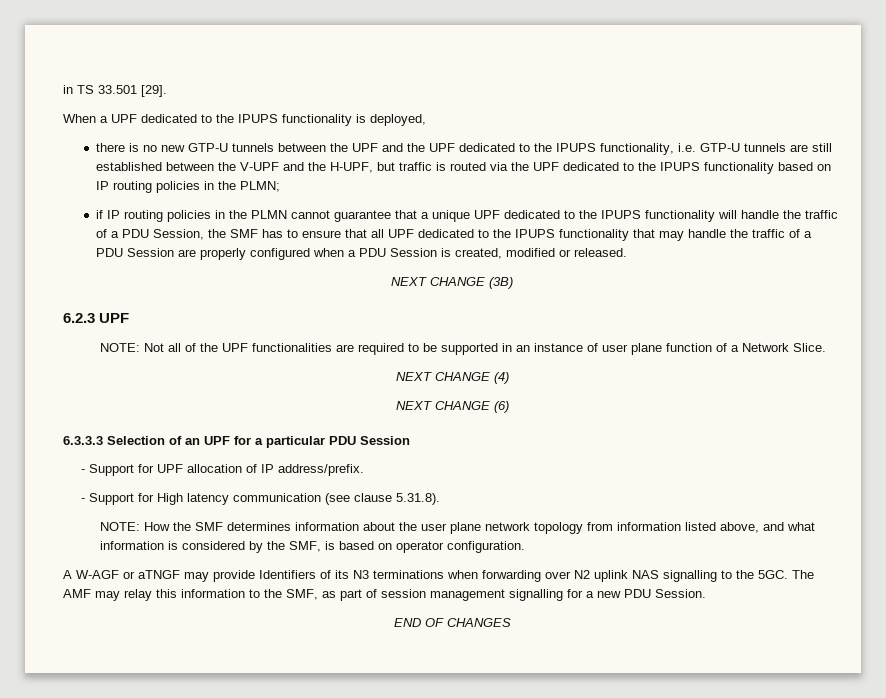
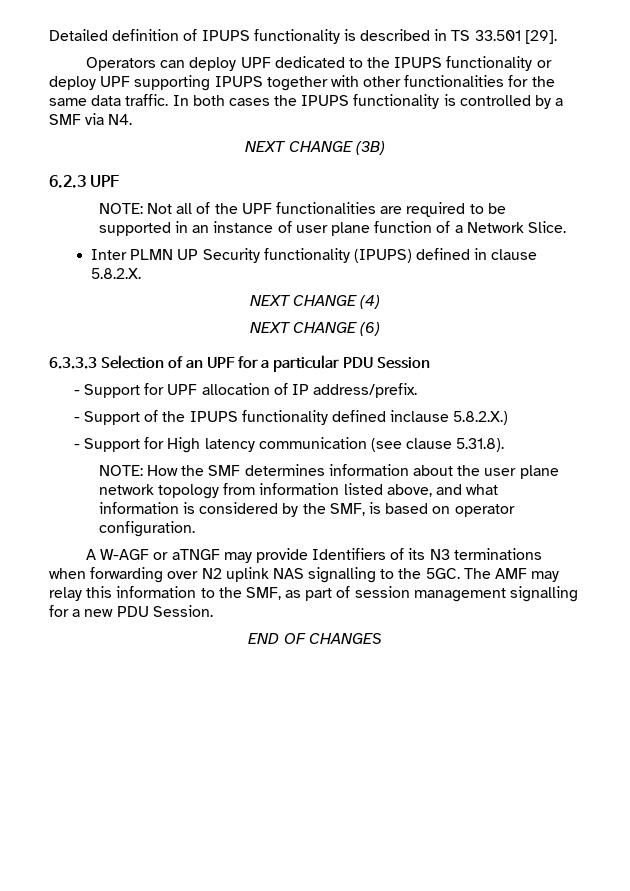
(63, 89) none -> [49,29,431,44] Detailed definition of IPUPS functionality is described
[63,114,426,126] [95,143,832,155] [95,162,831,174] [95,181,280,193] [95,210,838,222] [95,229,812,241] [95,248,627,260] When a UPF dedicated to the IPUPS functionality is deployed, // there is no new GTP-U tunnels between the UPF and the UPF dedicated to the IPUPS functionality, i.e. GTP-U tunnels are still established between the V-UPF and the H-UPF, but traffic is routed via the UPF dedicated to the IPUPS functionality based on IP routing policies in the PLMN; // if IP routing policies in the PLMN cannot guarantee that a unique UPF dedicated to the IPUPS functionality will handle the traffic of a PDU Session, the SMF has to ensure that all UPF dedicated to the IPUPS functionality that may handle the traffic of a PDU Session are properly configured when a PDU Session is created, modified or released. -> [85,56,552,71] [49,75,555,91] [49,94,564,109] [49,113,133,125] Operators can deploy UPF dedicated to the IPUPS functionality or deploy UPF supporting IPUPS together with other functionalities for the same data traffic. In both cases the IPUPS functionality is controlled by a SMF via N4.
(826, 347) none -> [90,248,538,263] [90,268,141,279] // Inter PLMN UP Security functionality (IPUPS) defined in clause 5.8.2.X.
(365, 470) none -> [73,410,509,425] // - Support of the IPUPS functionality defined inclause 5.8.2.X.)

